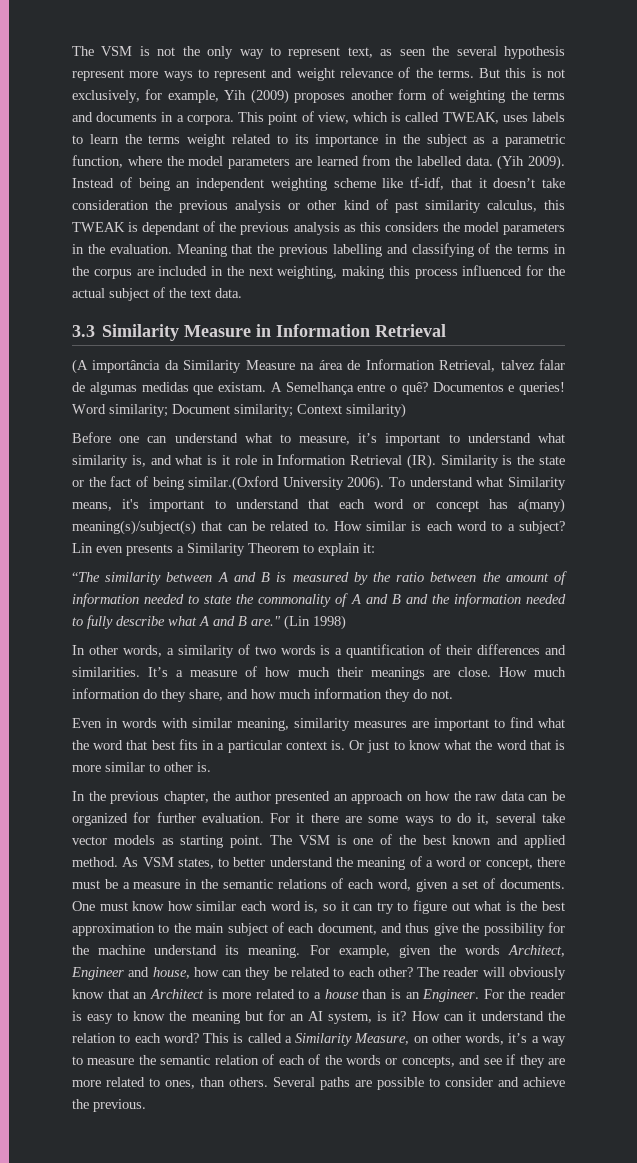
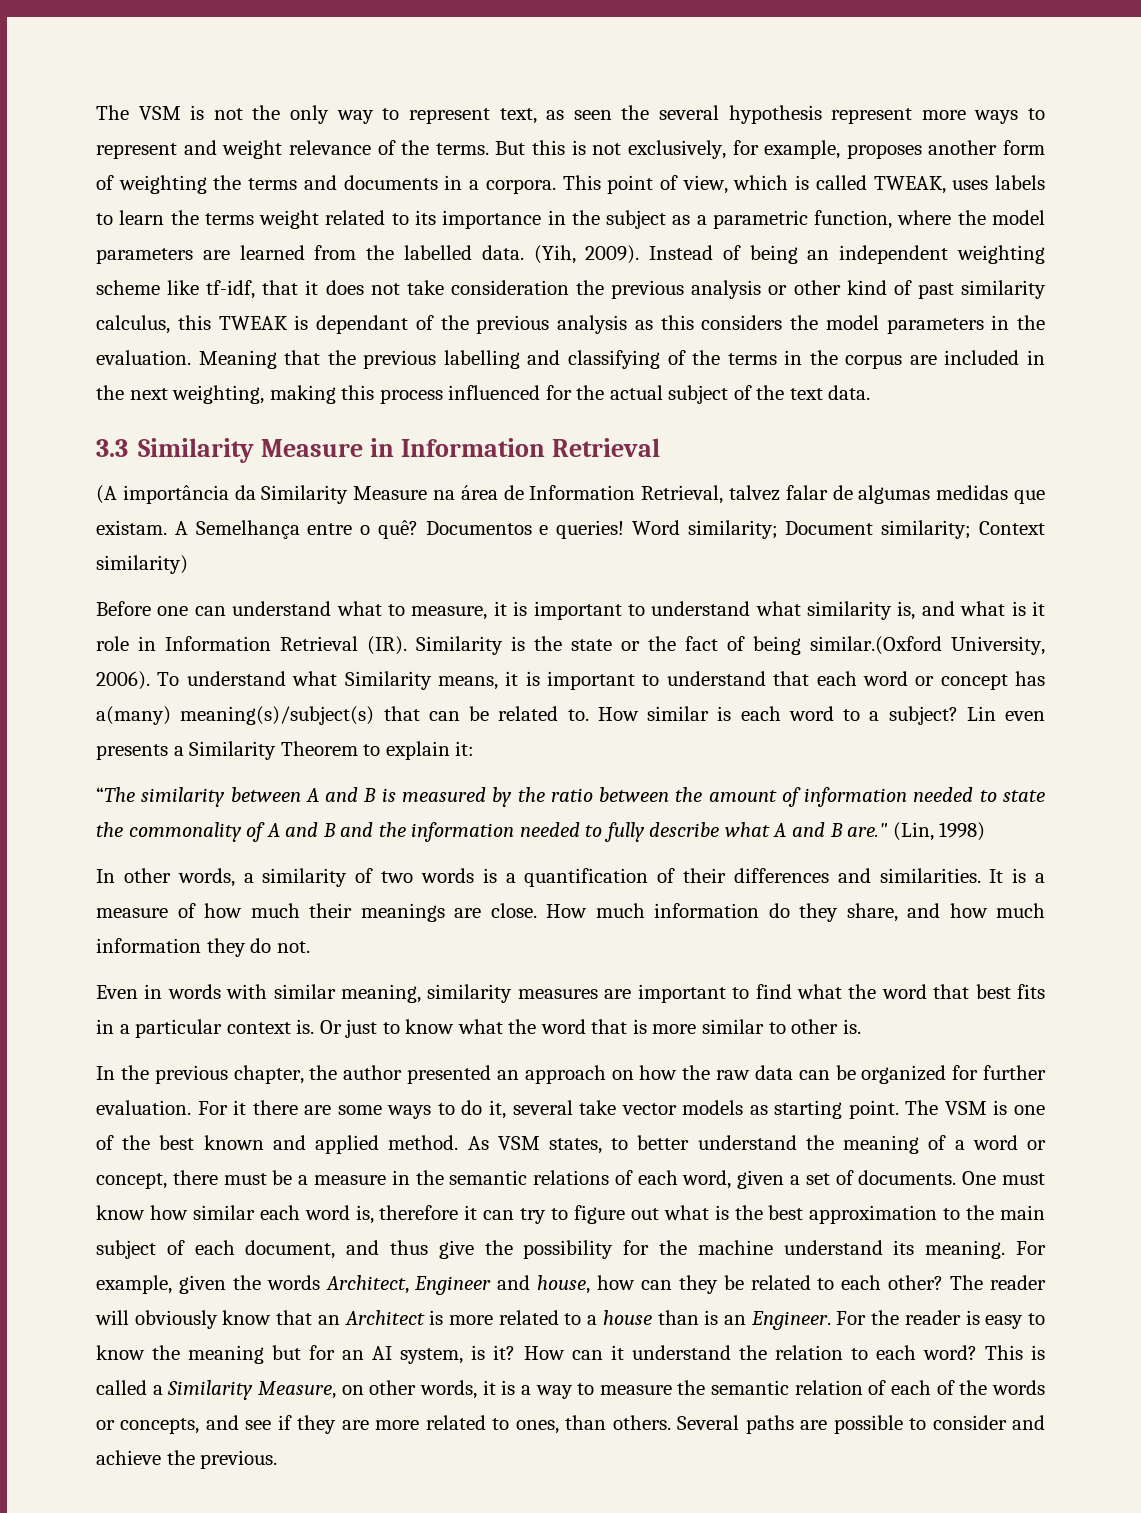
[224,89,289,104] Yih (2009) -> (841, 149) none
[497,155,525,170] (Yih -> [533,245,576,264] (Yih,
[493,178,536,188] doesn’t -> [325,280,400,295] does not
[358,433,378,443] it’s -> [493,601,528,616] it is
[282,477,344,490] University -> [951,636,1045,655] University,
[122,499,140,509] it's -> [505,671,540,686] it is
[284,615,310,630] (Lin -> [892,822,934,841] (Lin,
[148,667,169,677] It’s -> [989,868,1027,883] It is
[322,904,336,911] so -> [379,1205,459,1220] therefore
[508,1033,528,1043] it’s -> [482,1380,516,1395] it is

